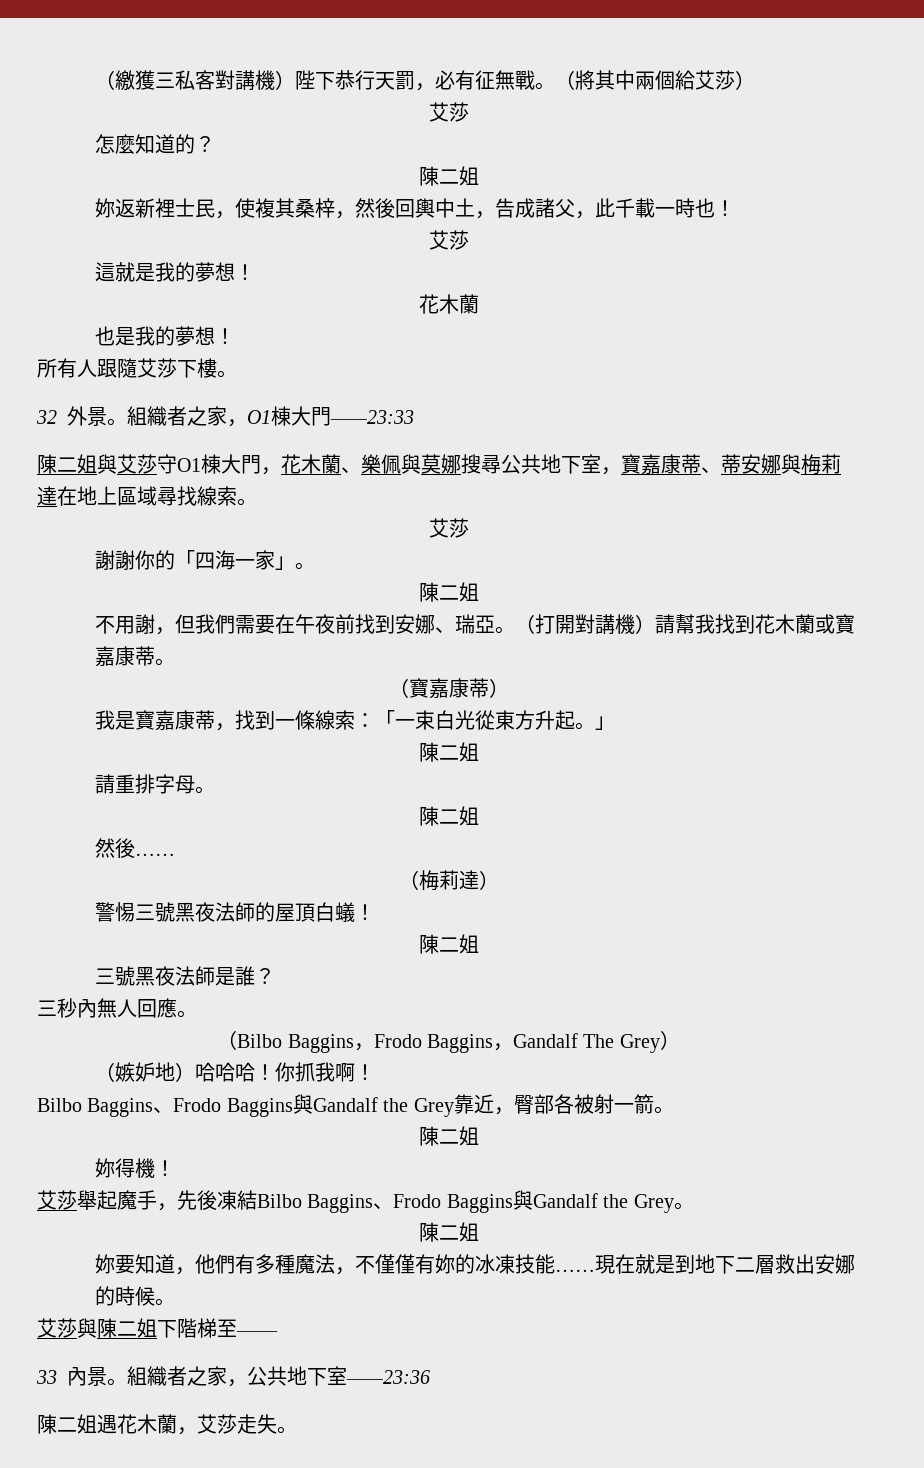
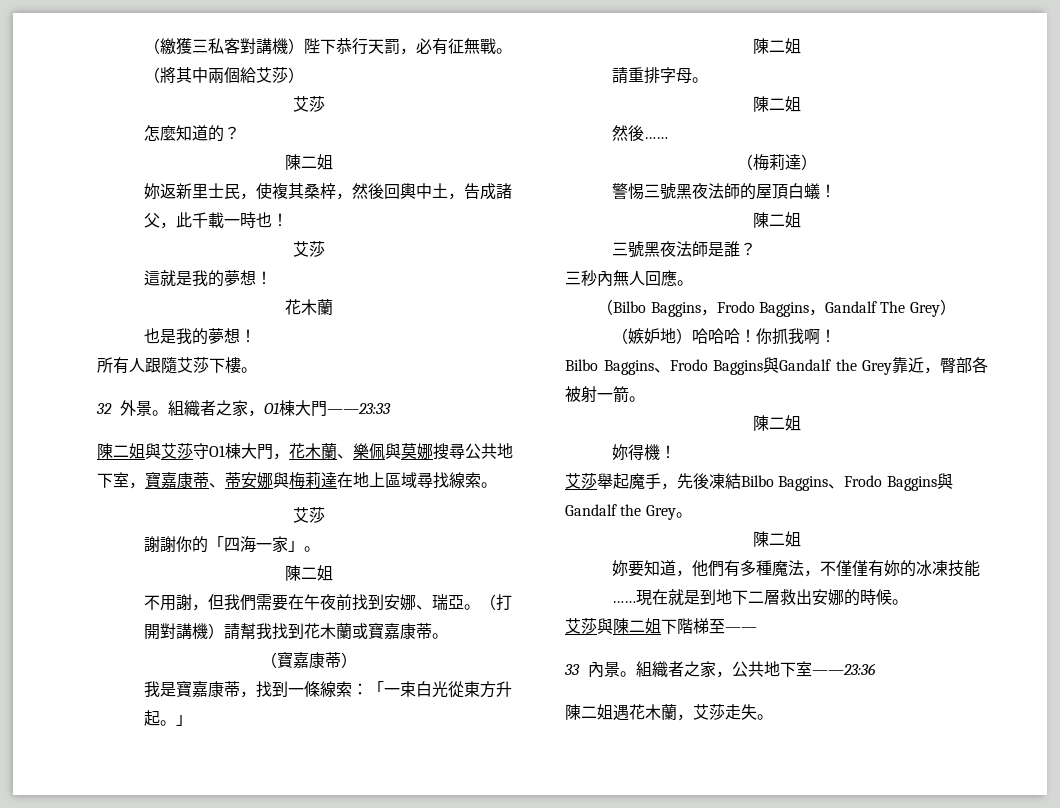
[154,198,175,218] 裡 -> [191,183,208,199] 里

